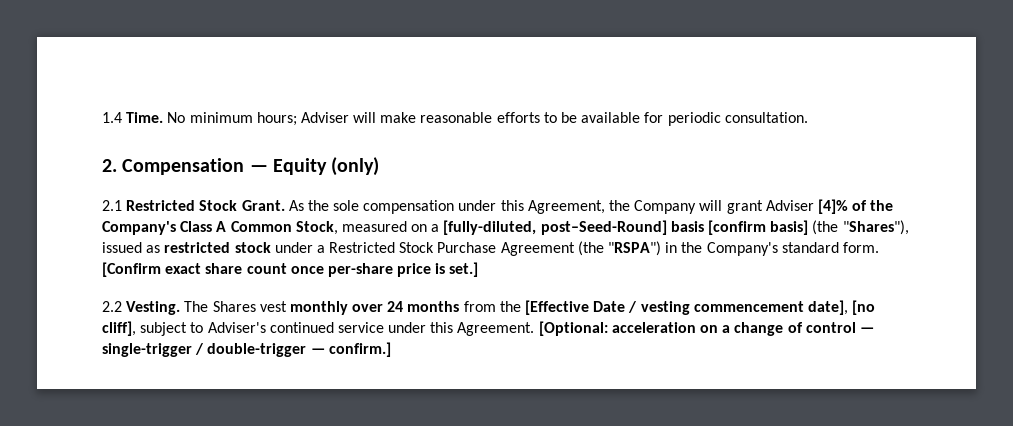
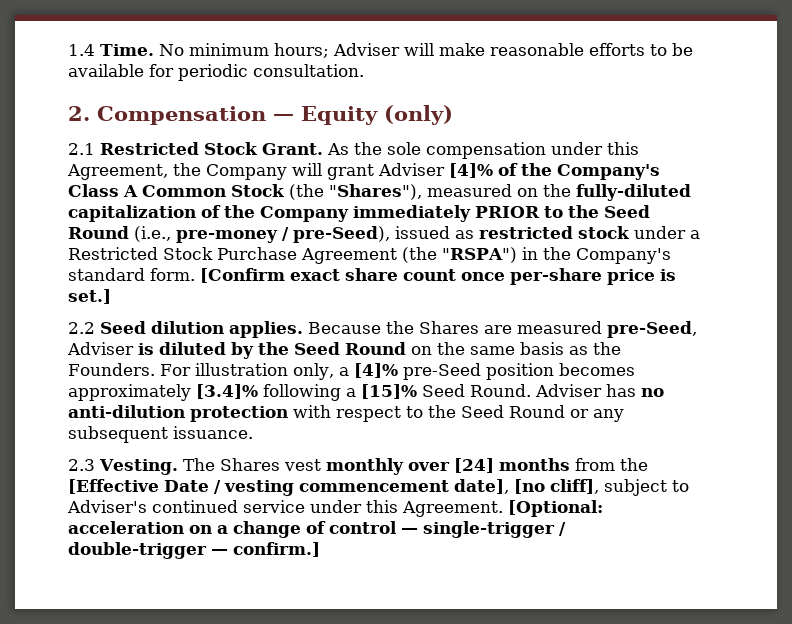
[295,220,909,235] Stock, measured on a [fully-diluted, post–Seed-Round] basis [confirm basis] (the "Shares"), -> [231,184,691,201] [68,205,650,222] [68,226,390,243] Stock (the "Shares"), measured on the fully-diluted capitalization of the Company immediately PRIOR to the Seed Round (i.e., pre-money / pre-Seed),
(122, 306) none -> [100,321,697,338] [67,342,621,359] [68,363,635,380] [68,384,664,401] [68,405,624,422] [68,426,253,443] [68,459,95,471] Seed dilution applies. Because the Shares are measured pre-Seed, Adviser is diluted by the Seed Round on the same basis as the Founders. For illustration only, a [4]% pre-Seed position becomes approximately [3.4]% following a [15]% Seed Round. Adviser has no anti-dilution protection with respect to the Seed Round or any subsequent issuance. // 2.3
[387,301,404,312] 24 -> [453,458,494,473] [24]

